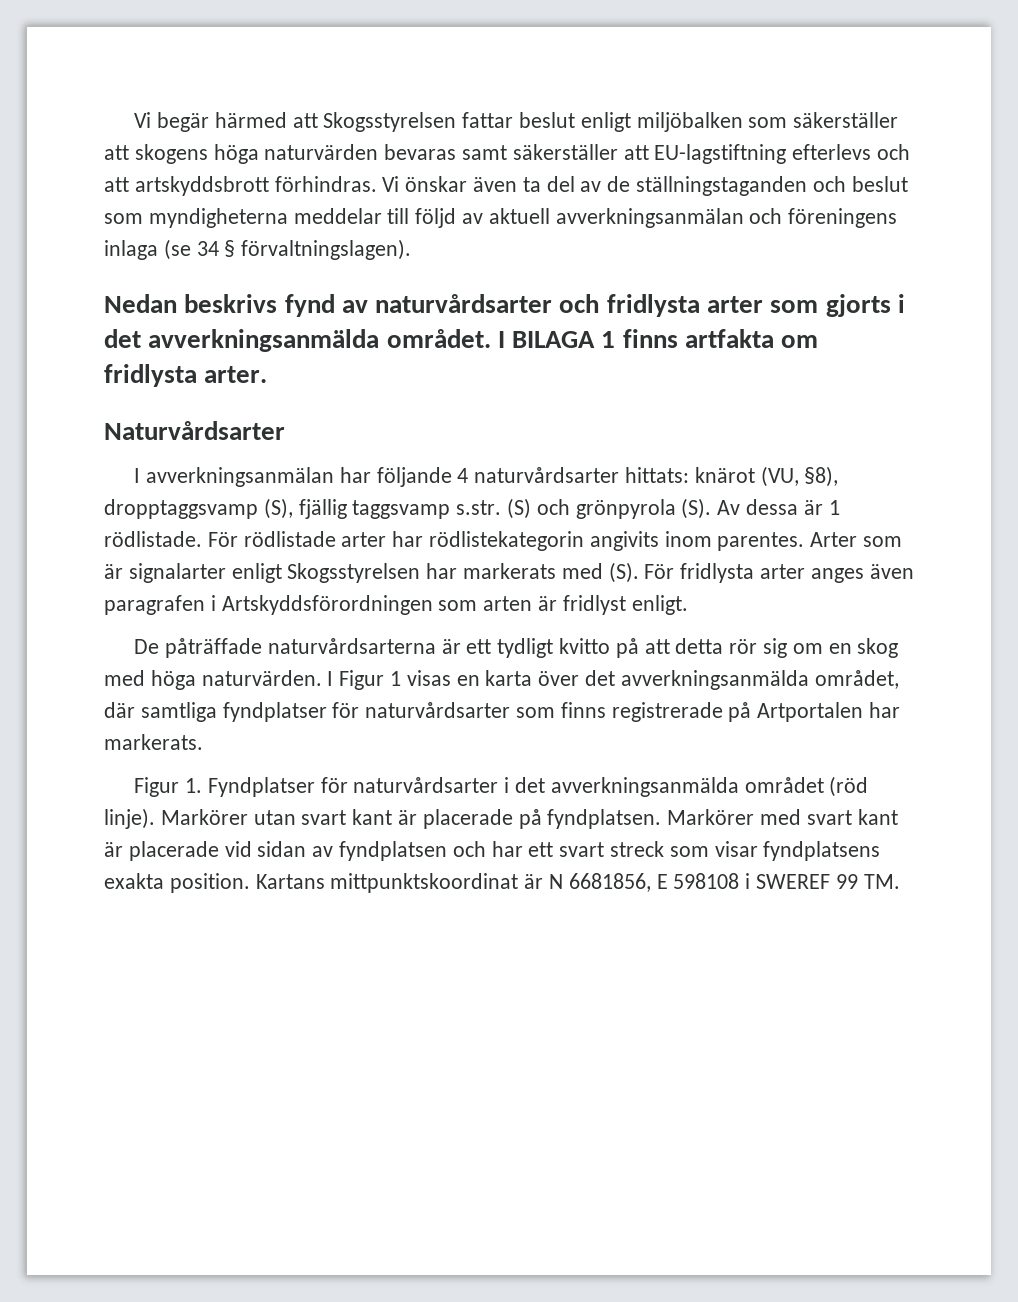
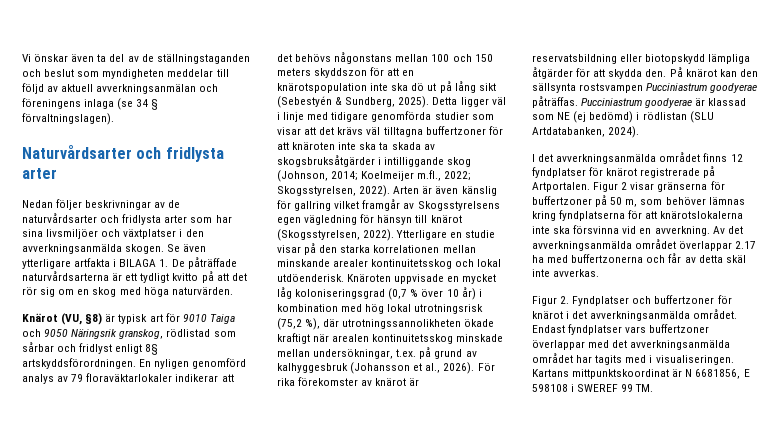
[134,112,899,132] [104,144,911,164] [104,176,400,196] Vi begär härmed att Skogsstyrelsen fattar beslut enligt miljöbalken som säkerställer att skogens höga naturvärden bevaras samt säkerställer att EU-lagstiftning efterlevs och att artskyddsbrott förhindras. Vi -> [22,54,31,62] Vi
[148,208,288,228] myndigheterna -> [102,69,165,79] myndigheten
[104,294,368,317] Nedan beskrivs fynd av -> [22,145,224,162] [22,168,57,179] [22,199,181,210] Naturvårdsarter och fridlysta arter // Nedan följer beskrivningar av de
[825,294,905,317] [104,329,819,352] [104,364,268,387] [104,421,285,440] [134,466,839,487] [104,498,840,519] [104,531,903,551] [104,562,914,583] [104,595,688,615] gjorts i det avverkningsanmälda området. I BILAGA 1 finns artfakta om fridlysta arter. // Naturvårdsarter // I avverkningsanmälan har följande 4 naturvårdsarter hittats: knärot (VU, §8), dropptaggsvamp (S), fjällig taggsvamp s.str. (S) och grönpyrola (S). Av dessa är 1 rödlistade. För rödlistade arter har rödlistekategorin angivits inom parentes. Arter som är signalarter enligt Skogsstyrelsen har markerats med (S). För fridlysta arter anges även paragrafen i Artskyddsförordningen som arten är fridlyst enligt. // -> [215,215,232,223] [22,229,204,239] [22,244,207,254] [22,258,169,269] har sina livsmiljöer och växtplatser i den avverkningsanmälda skogen. Se även ytterligare artfakta i BILAGA 1.
[675,638,724,654] detta -> [231,273,247,281] det
[327,670,899,690] [104,702,901,722] [104,734,203,750] [134,776,869,797] [104,808,898,829] [104,841,881,861] [104,873,250,893] I Figur 1 visas en karta över det avverkningsanmälda området, där samtliga fyndplatser för naturvårdsarter som finns registrerade på Artportalen har markerats. // Figur 1. Fyndplatser för naturvårdsarter i det avverkningsanmälda området (röd linje). Markörer utan svart kant är placerade på fyndplatsen. Markörer med svart kant är placerade vid sidan av fyndplatsen och har ett svart streck som visar fyndplatsens exakta position. -> [22,313,235,325] [22,329,236,339] [22,342,159,355] [22,358,247,369] [22,373,234,384] [277,52,493,64] [277,67,415,78] [277,81,496,93] [277,96,506,108] [277,111,494,122] [277,126,503,137] [277,142,435,150] [277,155,472,167] [277,170,472,182] [277,185,497,197] [277,199,500,211] [277,214,462,225] [277,229,496,241] [277,243,476,255] [277,259,502,269] [277,274,497,284] [277,287,482,300] [277,304,484,314] [277,318,495,330] [277,333,504,344] [277,347,477,359] [277,362,495,374] [277,377,420,386] [532,54,751,64] [532,67,758,79] [532,83,758,93] [532,96,747,108] [532,111,714,123] [532,126,640,138] [532,152,743,164] [532,166,716,178] [532,181,725,192] [532,195,745,207] [532,210,744,221] [532,225,743,236] [532,239,757,251] [532,253,746,263] [532,269,600,277] [532,295,732,306] [532,309,738,321] [532,324,710,335] [532,340,731,350] [532,353,734,365] // Knärot (VU, §8) är typisk art för 9010 Taiga och 9050 Näringsrik granskog, rödlistad som sårbar och fridlyst enligt 8§ artskyddsförordningen. En nyligen genomförd analys av 79 floraväktarlokaler indikerar att det behövs någonstans mellan 100 och 150 meters skyddszon för att en knärotspopulation inte ska dö ut på lång sikt (Sebestyén & Sundberg, 2025). Detta ligger väl i linje med tidigare genomförda studier som visar att det krävs väl tilltagna buffertzoner för att knäroten inte ska ta skada av skogsbruksåtgärder i intilliggande skog (Johnson, 2014; Koelmeijer m.fl., 2022; Skogsstyrelsen, 2022). Arten är även känslig för gallring vilket framgår av Skogsstyrelsens egen vägledning för hänsyn till knärot (Skogsstyrelsen, 2022). Ytterligare en studie visar på den starka korrelationen mellan minskande arealer kontinuitetsskog och lokal utdöenderisk. Knäroten uppvisade en mycket låg koloniseringsgrad (0,7 % över 10 år) i kombination med hög lokal utrotningsrisk (75,2 %), där utrotningssannolikheten ökade kraftigt när arealen kontinuitetsskog minskade mellan undersökningar, t.ex. på grund av kalhyggesbruk (Johansson et al., 2026). För rika förekomster av knärot är reservatsbildning eller biotopskydd lämpliga åtgärder för att skydda den. På knärot kan den sällsynta rostsvampen Pucciniastrum goodyerae påträffas. Pucciniastrum goodyerae är klassad som NE (ej bedömd) i rödlistan (SLU Artdatabanken, 2024). // I det avverkningsanmälda området finns 12 fyndplatser för knärot registrerade på Artportalen. Figur 2 visar gränserna för buffertzoner på 50 m, som behöver lämnas kring fyndplatserna för att knärotslokalerna inte ska försvinna vid en avverkning. Av det avverkningsanmälda området överlappar 2.17 ha med buffertzonerna och får av detta skäl inte avverkas. // Figur 2. Fyndplatser och buffertzoner för knärot i det avverkningsanmälda området. Endast fyndplatser vars buffertzoner överlappar med det avverkningsanmälda området har tagits med i visualiseringen.

